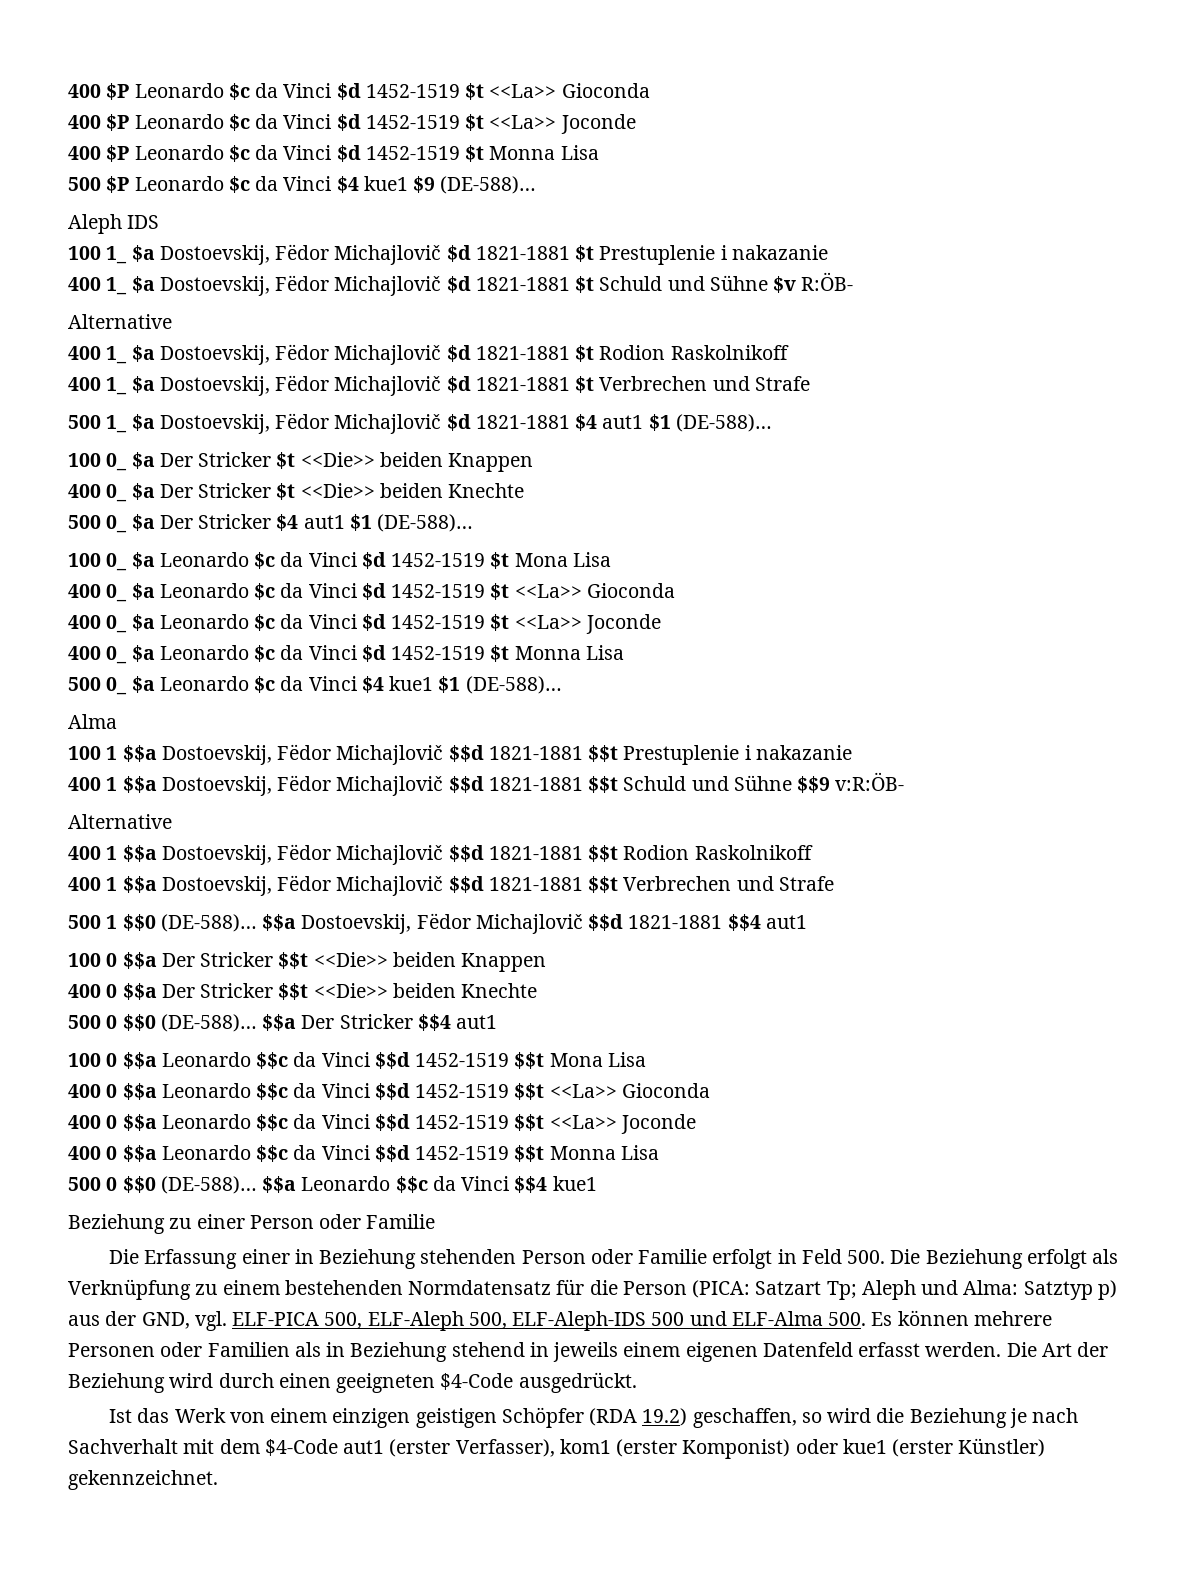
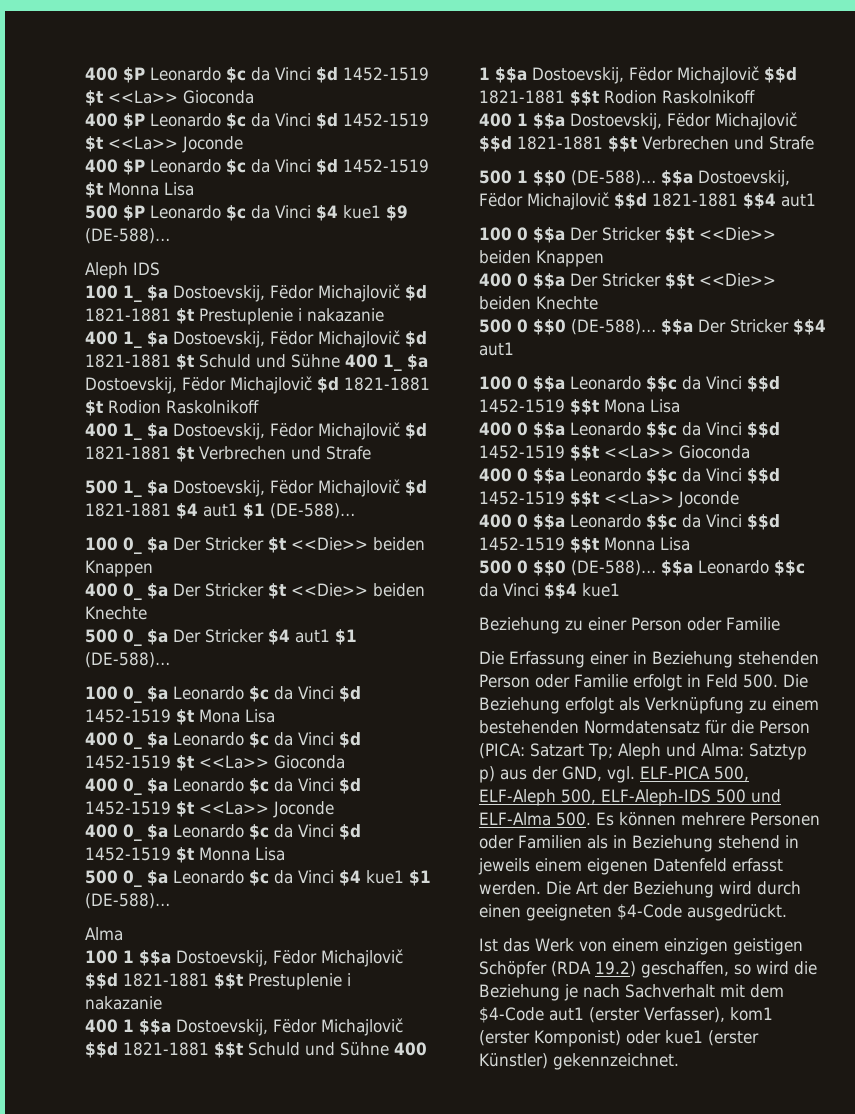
[773,272,854,293] [68,314,172,329] $v R:ÖB- // Alternative // -> (340, 361) none
[797,772,905,793] [68,814,172,829] $$9 v:R:ÖB- // Alternative // -> (389, 1049) none

